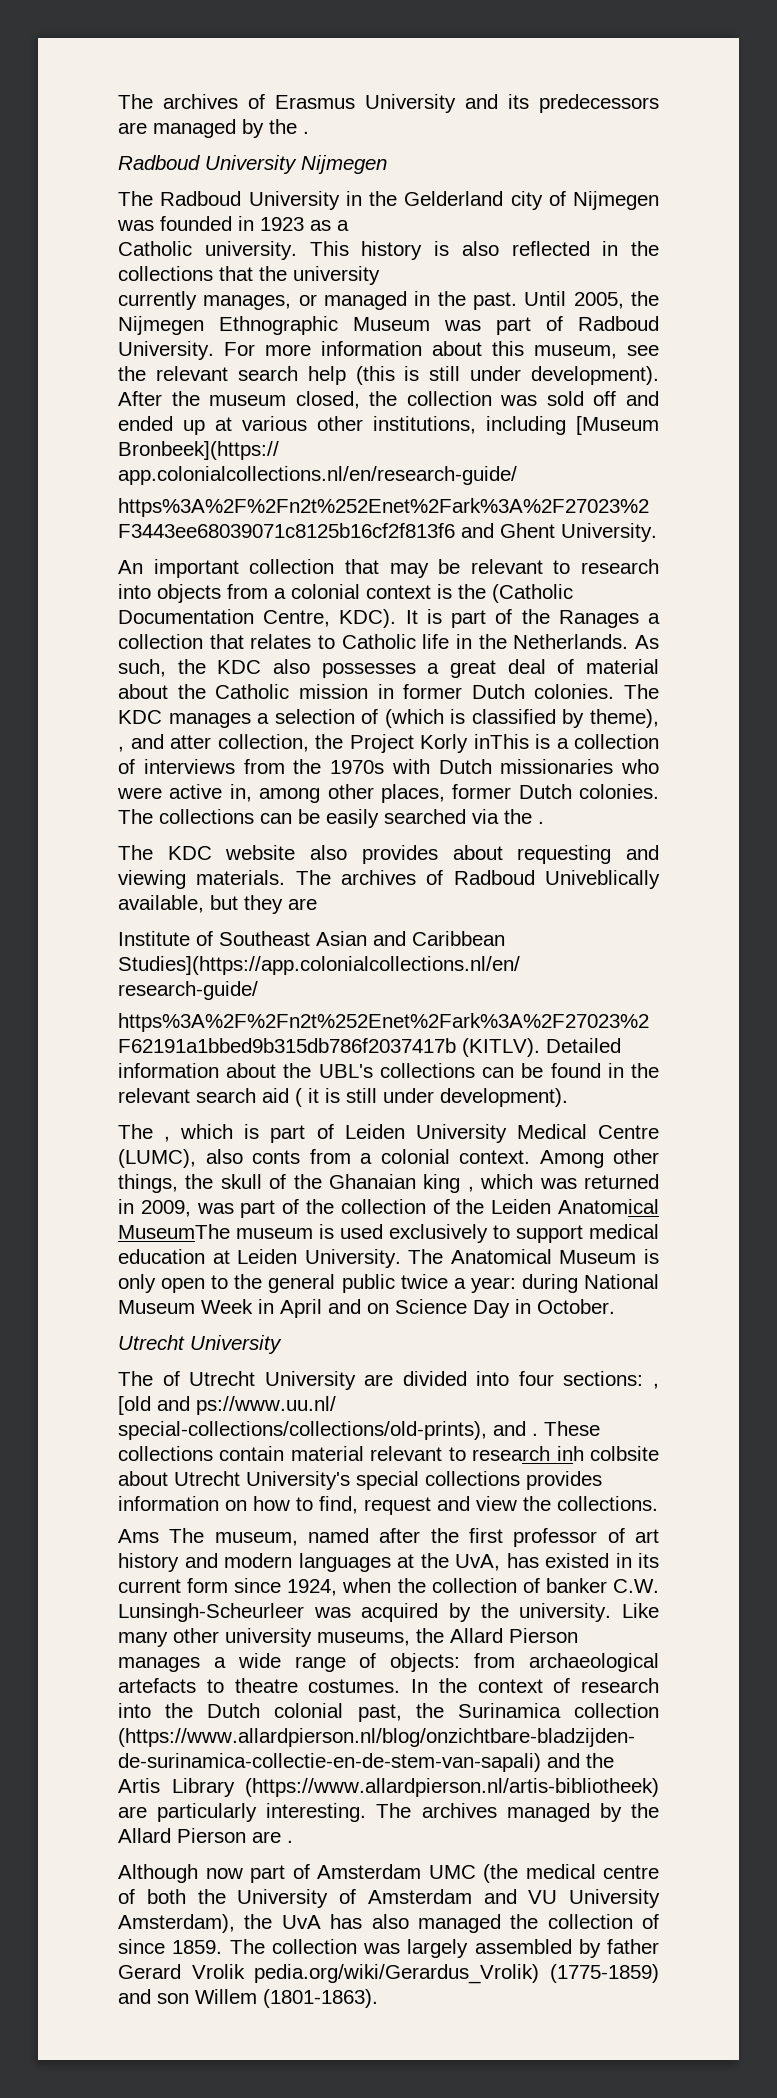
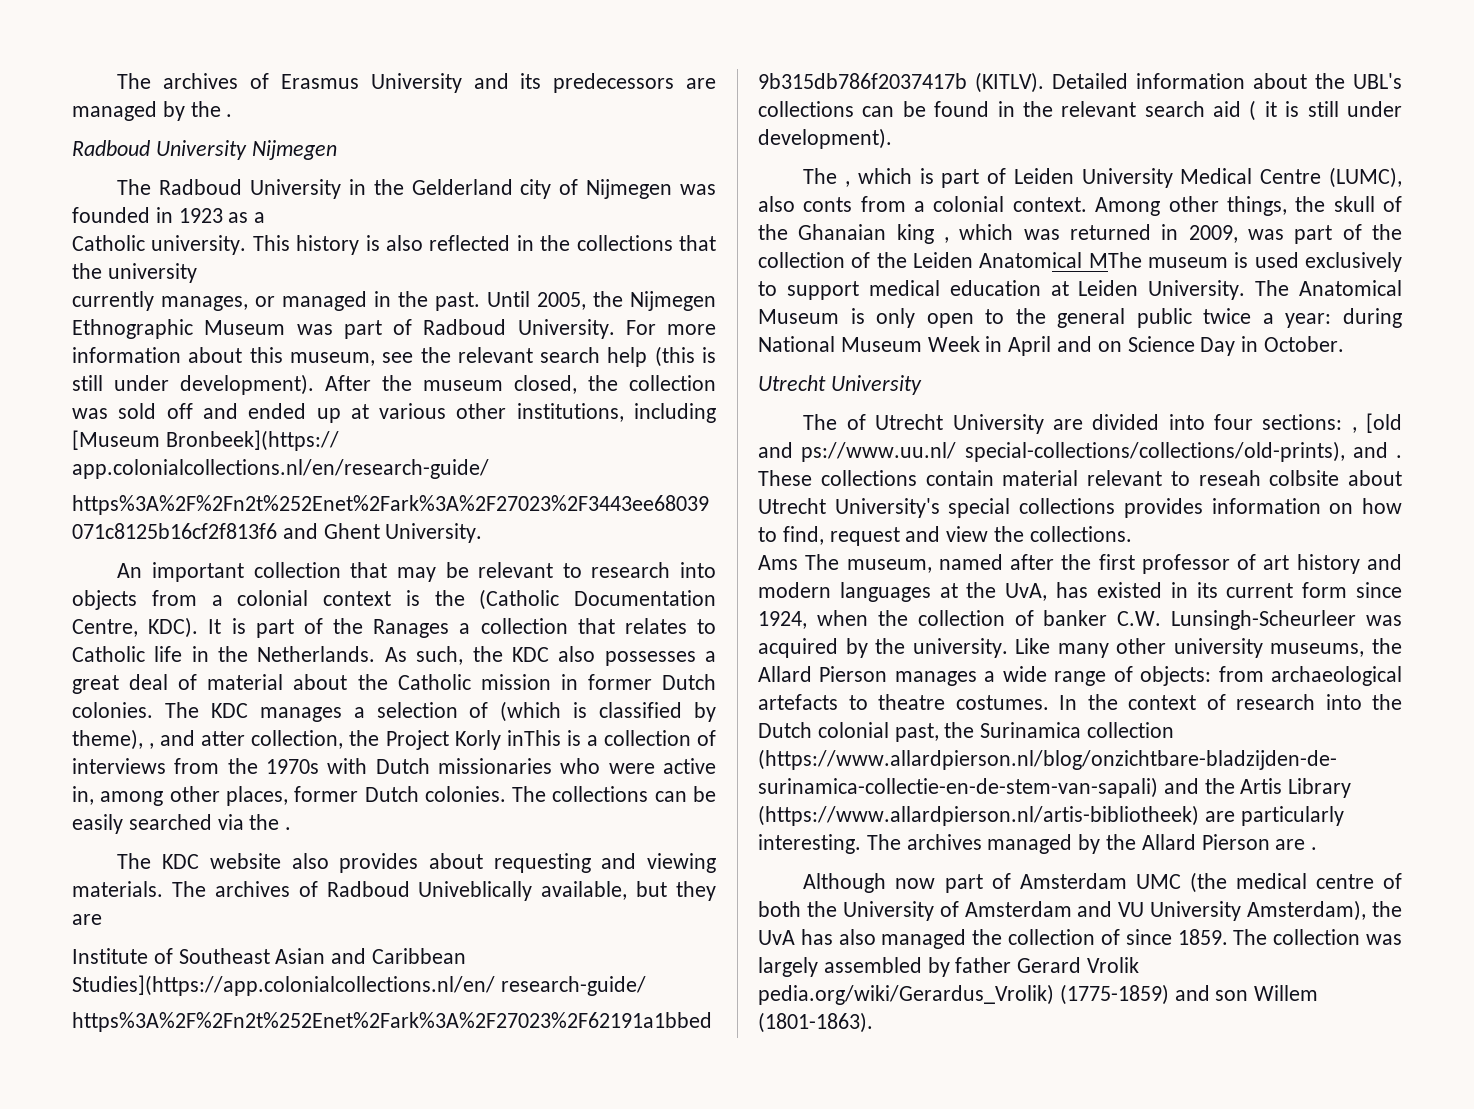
[118,1224,230,1239] MuseumThe -> [1088,252,1142,268] MThe
[472,1446,584,1461] research inh -> [1198,470,1261,486] reseah

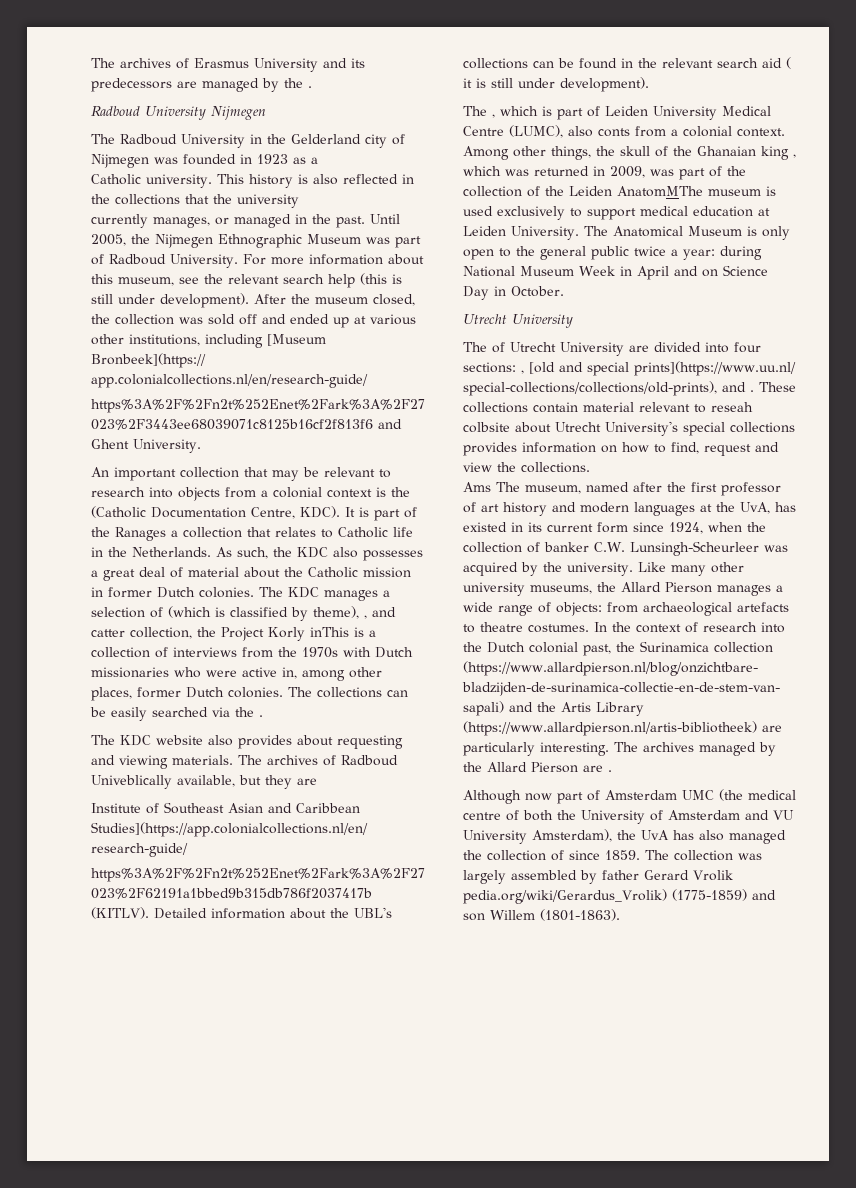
[201,731,246,746] atter -> [91,629,125,637] catter
[979,252,1142,268] Anatomical MThe -> [617,186,703,197] AnatomMThe
[801,442,957,462] ps://www.uu.nl/ -> [587,361,796,376] special prints](https://www.uu.nl/

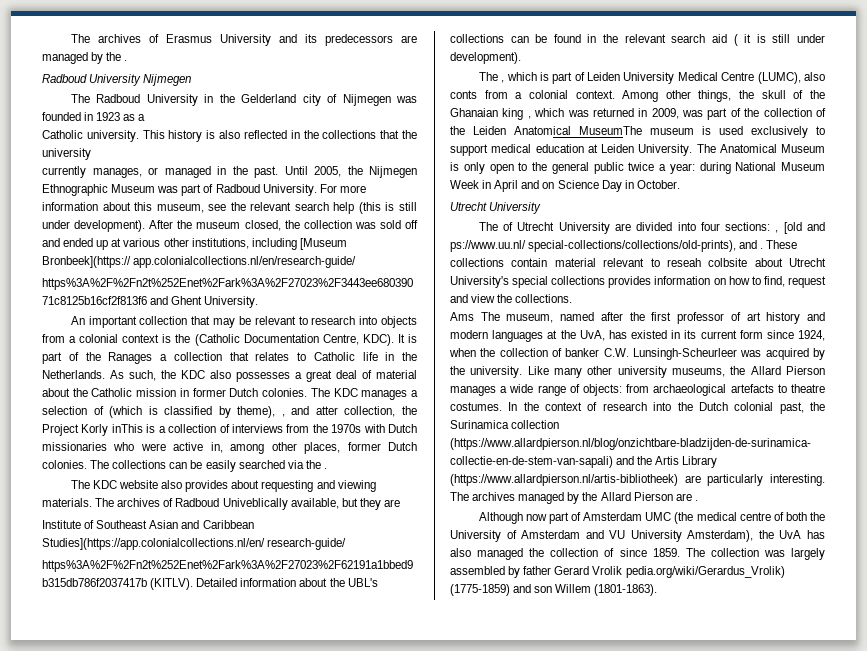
[91,629,125,637] catter -> [315,406,338,415] atter
[617,186,703,197] AnatomMThe -> [514,126,642,135] Anatomical MuseumThe
[587,361,796,376] special prints](https://www.uu.nl/ -> [450,240,526,252] ps://www.uu.nl/

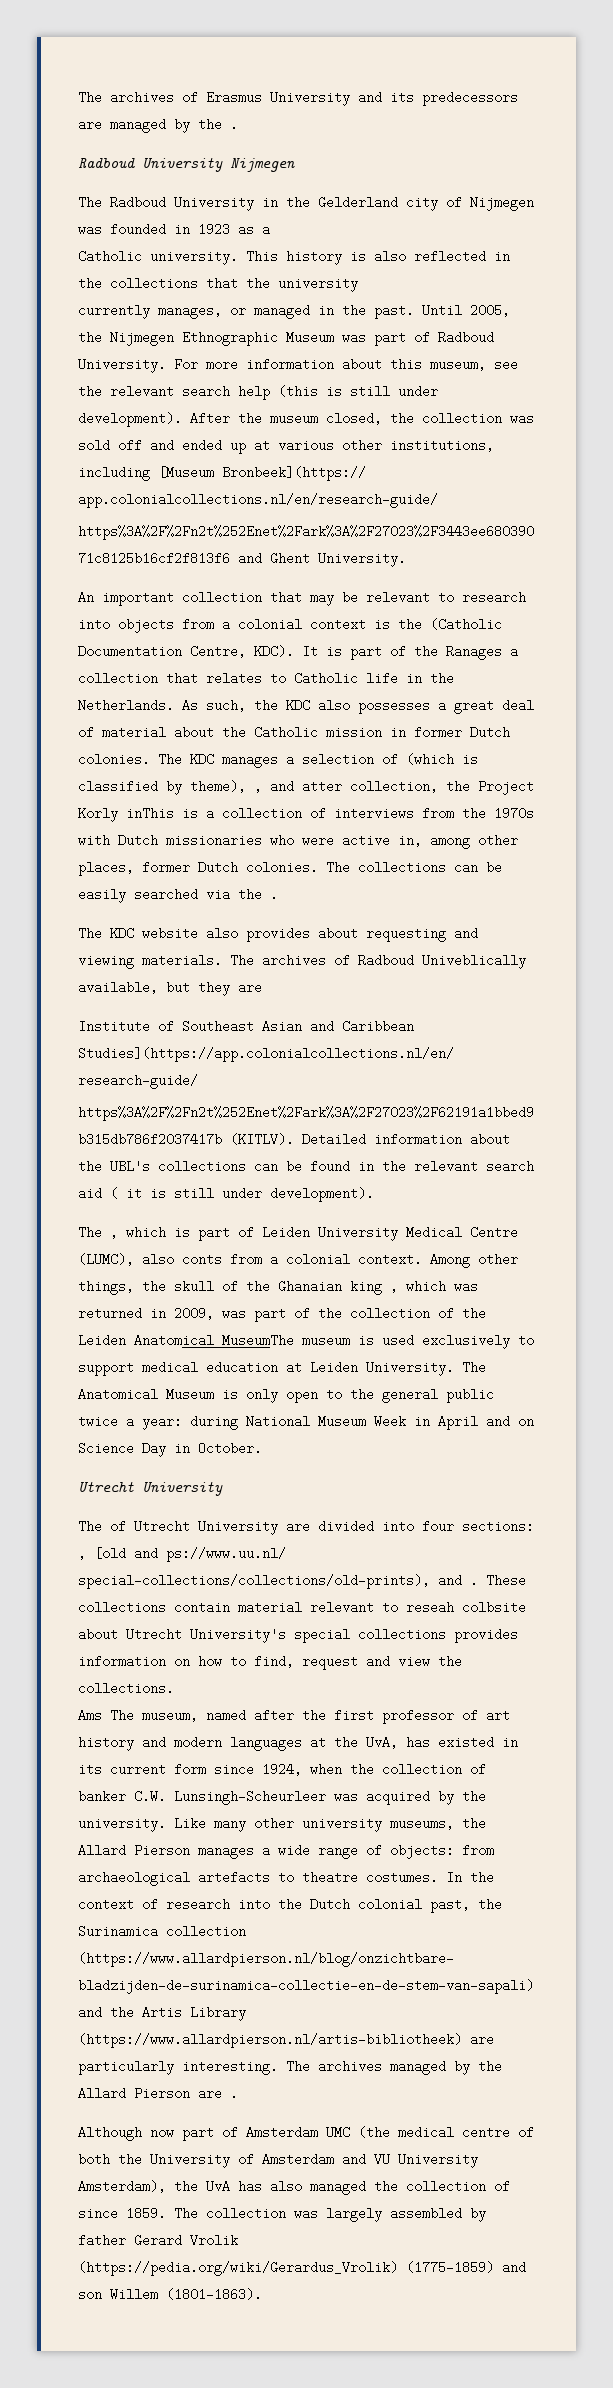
[625,566,785,578] pedia.org/wiki/Gerardus_Vrolik) -> [78,2261,398,2276] (https://pedia.org/wiki/Gerardus_Vrolik)

